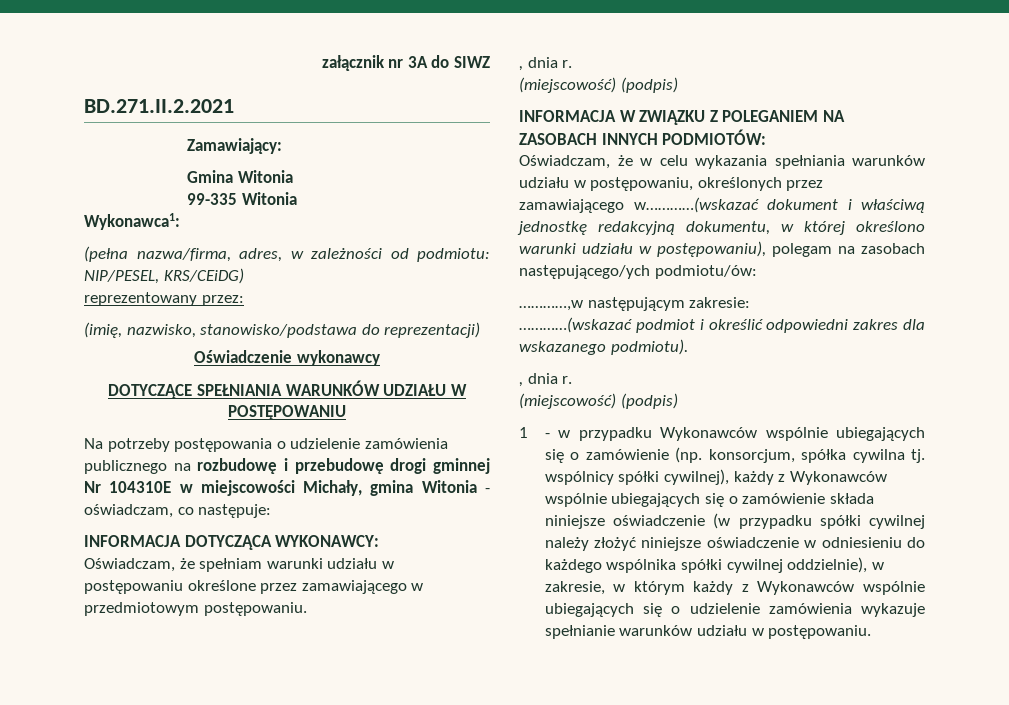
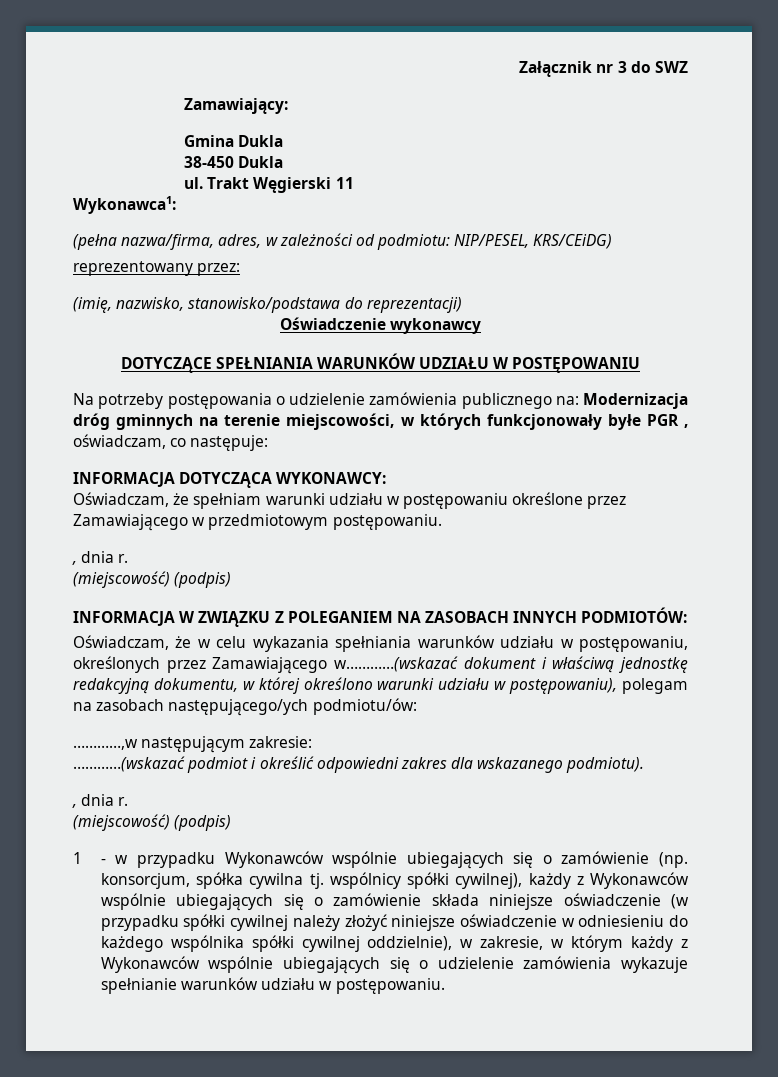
[321,55,490,71] [84,99,234,113] [186,138,282,154] [186,170,293,183] [186,192,297,205] załącznik nr 3A do SIWZ // BD.271.II.2.2021 // Zamawiający: // Gmina Witonia // 99-335 Witonia -> [519,61,688,77] [184,98,289,114] [184,135,284,147] [184,156,284,168] [184,177,354,193] Załącznik nr 3 do SWZ // Zamawiający: // Gmina Dukla // 38-450 Dukla // ul. Trakt Węgierski 11
[173,458,490,474] [84,480,490,496] na rozbudowę i przebudowę drogi gminnej Nr 104310E w miejscowości Michały, gmina Witonia - -> [555,393,688,409] [73,413,689,430] na: Modernizacja dróg gminnych na terenie miejscowości, w których funkcjonowały byłe PGR ,
[301,580,407,594] zamawiającego -> [73,514,188,531] Zamawiającego
[519,199,624,213] zamawiającego -> [212,657,328,674] Zamawiającego

